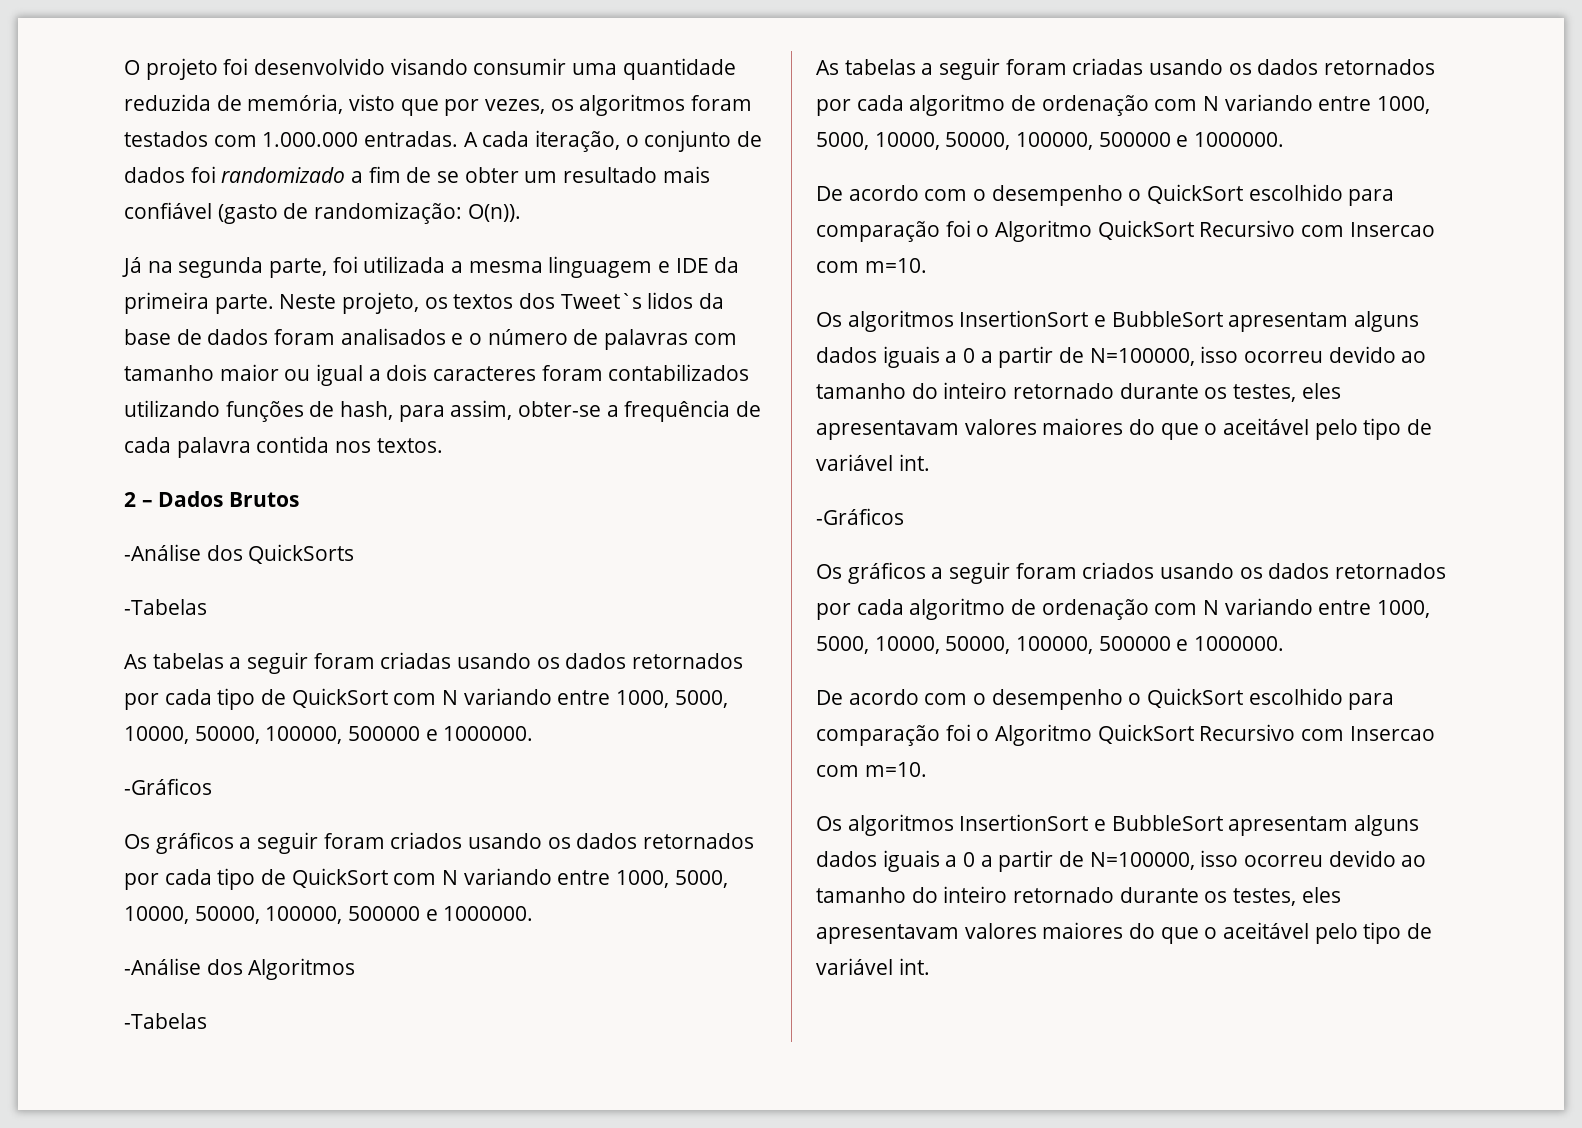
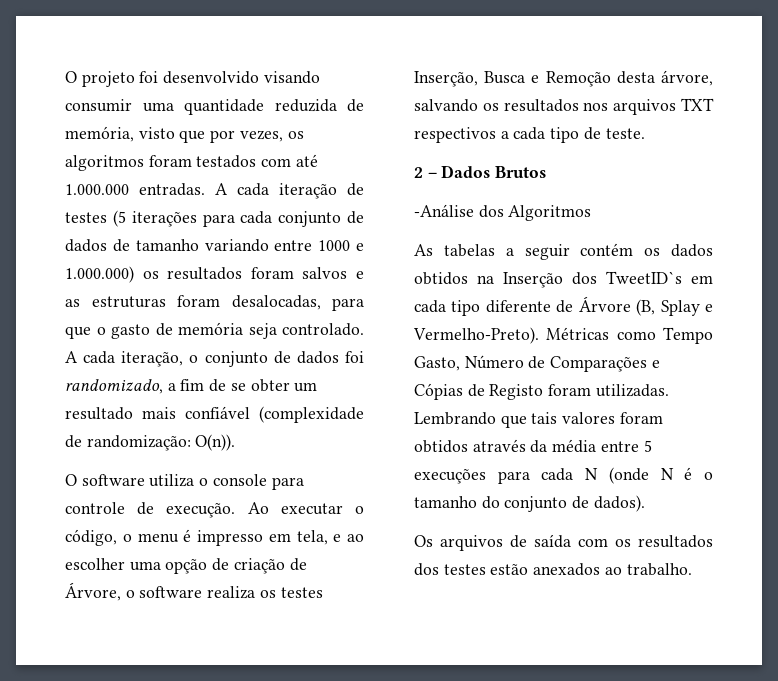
(257, 141) none -> [295,154,318,167] até
(530, 139) none -> [279,183,364,199] [65,210,364,227] [65,239,364,252] [65,266,364,283] [65,295,364,311] [65,322,364,339] [65,351,116,364] iteração de testes (5 iterações para cada conjunto de dados de tamanho variando entre 1000 e 1.000.000) os resultados foram salvos e as estruturas foram desalocadas, para que o gasto de memória seja controlado. A cada
[221,167,346,183] randomizado -> [65,379,163,394] randomizado,
[217,204,278,224] (gasto -> [259,406,364,423] (complexidade
[122,256,740,278] [124,292,725,314] [124,328,737,350] [124,364,750,386] [124,400,762,422] [124,436,443,458] Já na segunda parte, foi utilizada a mesma linguagem e IDE da primeira parte. Neste projeto, os textos dos Tweet`s lidos da base de dados foram analisados e o número de palavras com tamanho maior ou igual a dois caracteres foram contabilizados utilizando funções de hash, para assim, obter-se a frequência de cada palavra contida nos textos. -> [65,474,304,490] [65,502,364,518] [65,529,364,546] [65,558,307,574] [65,582,323,601] [414,70,713,87] [414,98,714,115] [414,127,645,143] O software utiliza o console para controle de execução. Ao executar o código, o menu é impresso em tela, e ao escolher uma opção de criação de Árvore, o software realiza os testes Inserção, Busca e Remoção desta árvore, salvando os resultados nos arquivos TXT respectivos a cada tipo de teste.
[248,544,355,564] [124,599,207,615] [124,652,744,674] [124,688,728,710] [124,726,534,744] [124,778,212,795] [124,832,755,854] [124,868,728,890] [124,906,534,924] [124,958,356,980] [124,1013,207,1029] [816,58,1436,80] [816,94,1431,116] [816,132,1285,150] [816,184,1395,206] [816,220,1435,242] [816,258,927,273] [816,310,1420,332] [816,346,1427,368] [816,382,1341,402] [816,418,1433,440] [816,454,930,471] [816,508,904,525] [816,562,1447,584] [816,598,1431,620] [816,636,1285,654] [816,688,1395,710] [816,724,1435,746] [816,762,927,777] [816,814,1420,836] [816,850,1427,872] [816,886,1341,906] [816,922,1433,944] [816,958,930,975] QuickSorts // -Tabelas // As tabelas a seguir foram criadas usando os dados retornados por cada tipo de QuickSort com N variando entre 1000, 5000, 10000, 50000, 100000, 500000 e 1000000. // -Gráficos // Os gráficos a seguir foram criados usando os dados retornados por cada tipo de QuickSort com N variando entre 1000, 5000, 10000, 50000, 100000, 500000 e 1000000. // -Análise dos Algoritmos // -Tabelas // As tabelas a seguir foram criadas usando os dados retornados por cada algoritmo de ordenação com N variando entre 1000, 5000, 10000, 50000, 100000, 500000 e 1000000. // De acordo com o desempenho o QuickSort escolhido para comparação foi o Algoritmo QuickSort Recursivo com Insercao com m=10. // Os algoritmos InsertionSort e BubbleSort apresentam alguns dados iguais a 0 a partir de N=100000, isso ocorreu devido ao tamanho do inteiro retornado durante os testes, eles apresentavam valores maiores do que o aceitável pelo tipo de variável int. // -Gráficos // Os gráficos a seguir foram criados usando os dados retornados por cada algoritmo de ordenação com N variando entre 1000, 5000, 10000, 50000, 100000, 500000 e 1000000. // De acordo com o desempenho o QuickSort escolhido para comparação foi o Algoritmo QuickSort Recursivo com Insercao com m=10. // Os algoritmos InsertionSort e BubbleSort apresentam alguns dados iguais a 0 a partir de N=100000, isso ocorreu devido ao tamanho do inteiro retornado durante os testes, eles apresentavam valores maiores do que o aceitável pelo tipo de variável int. -> [508,205,592,221] [414,243,713,260] [414,271,713,288] [414,296,713,316] [413,327,713,344] [414,355,660,372] [414,383,669,400] [414,412,663,428] [414,439,652,453] [414,467,713,484] [414,495,645,512] [414,534,713,551] [414,563,692,576] Algoritmos // As tabelas a seguir contém os dados obtidos na Inserção dos TweetID`s em cada tipo diferente de Árvore (B, Splay e Vermelho-Preto). Métricas como Tempo Gasto, Número de Comparações e Cópias de Registo foram utilizadas. Lembrando que tais valores foram obtidos através da média entre 5 execuções para cada N (onde N é o tamanho do conjunto de dados). // Os arquivos de saída com os resultados dos testes estão anexados ao trabalho.

